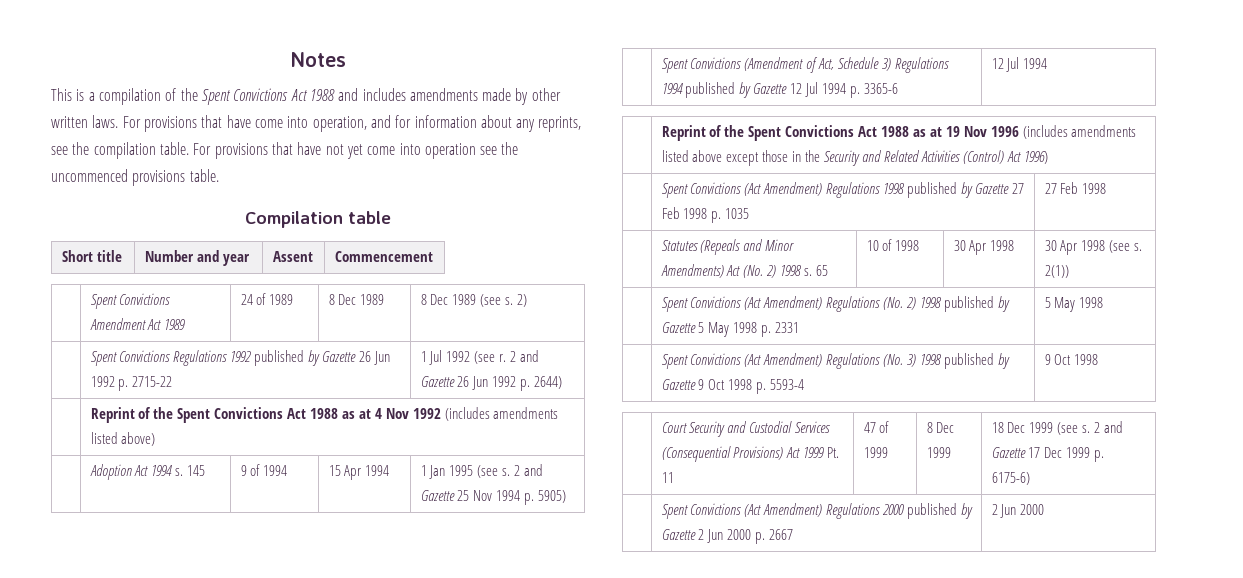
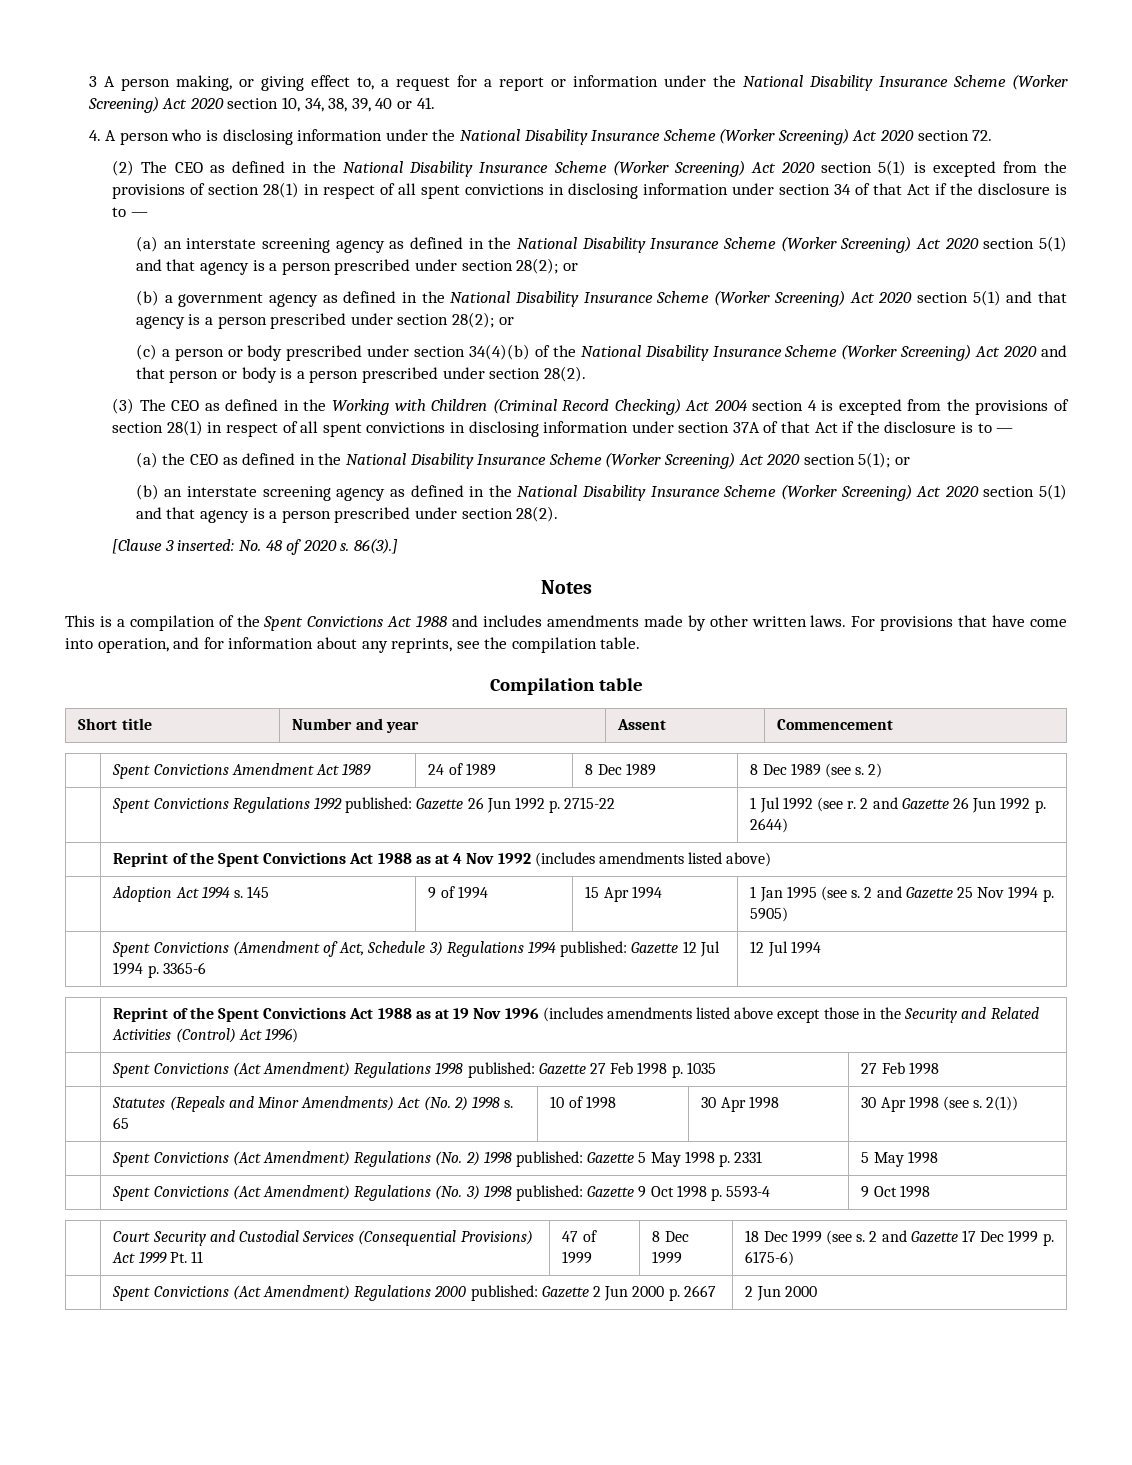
(290, 59) none -> [88,74,1068,91] [87,96,435,113] [88,128,993,145] [112,160,1068,177] [112,182,1067,199] [112,207,148,217] [135,236,1067,253] [135,258,578,275] [135,290,1067,307] [135,312,514,329] [135,344,1067,361] [135,366,586,383] [112,398,1070,415] [112,420,1014,437] [135,452,910,469] [135,484,1068,501] [135,506,559,523] [112,538,398,555] 3 A person making, or giving effect to, a request for a report or information under the National Disability Insurance Scheme (Worker Screening) Act 2020 section 10, 34, 38, 39, 40 or 41. // 4. A person who is disclosing information under the National Disability Insurance Scheme (Worker Screening) Act 2020 section 72. // (2) The CEO as defined in the National Disability Insurance Scheme (Worker Screening) Act 2020 section 5(1) is excepted from the provisions of section 28(1) in respect of all spent convictions in disclosing information under section 34 of that Act if the disclosure is to — // (a) an interstate screening agency as defined in the National Disability Insurance Scheme (Worker Screening) Act 2020 section 5(1) and that agency is a person prescribed under section 28(2); or // (b) a government agency as defined in the National Disability Insurance Scheme (Worker Screening) Act 2020 section 5(1) and that agency is a person prescribed under section 28(2); or // (c) a person or body prescribed under section 34(4)(b) of the National Disability Insurance Scheme (Worker Screening) Act 2020 and that person or body is a person prescribed under section 28(2). // (3) The CEO as defined in the Working with Children (Criminal Record Checking) Act 2004 section 4 is excepted from the provisions of section 28(1) in respect of all spent convictions in disclosing information under section 37A of that Act if the disclosure is to — // (a) the CEO as defined in the National Disability Insurance Scheme (Worker Screening) Act 2020 section 5(1); or // (b) an interstate screening agency as defined in the National Disability Insurance Scheme (Worker Screening) Act 2020 section 5(1) and that agency is a person prescribed under section 28(2). // [Clause 3 inserted: No. 48 of 2020 s. 86(3).] //
[193,142,519,159] [51,169,219,186] For provisions that have not yet come into operation see the uncommenced provisions table. -> (641, 643) none
[254,350,321,366] published by -> [345,797,413,813] published:
[685,82,752,98] published by -> [560,941,628,957] published:
[907,182,973,198] published by -> [467,1062,535,1078] published:
[943,296,1010,312] published by -> [515,1151,583,1167] published:
[943,353,1010,369] published by -> [515,1185,583,1201] published:
[907,503,973,519] published by -> [470,1285,538,1301] published:

